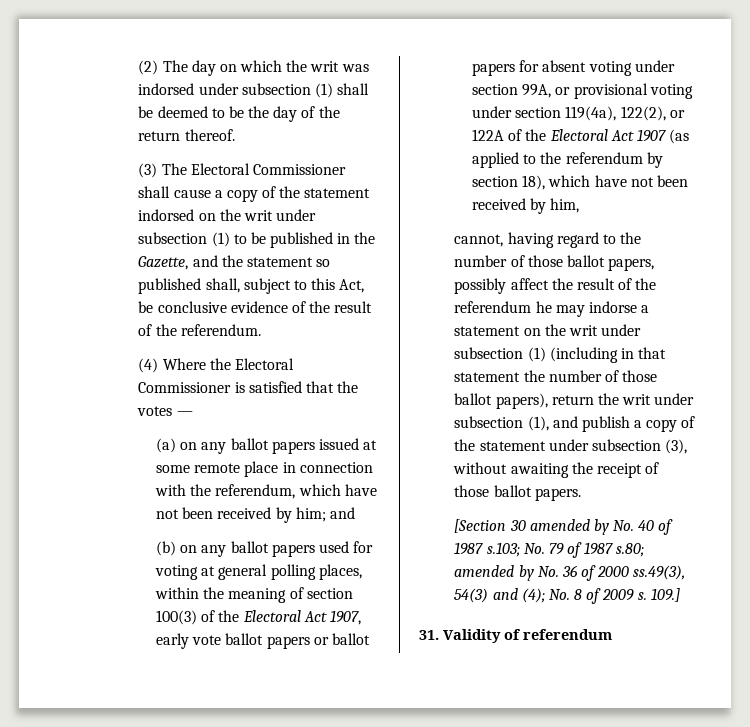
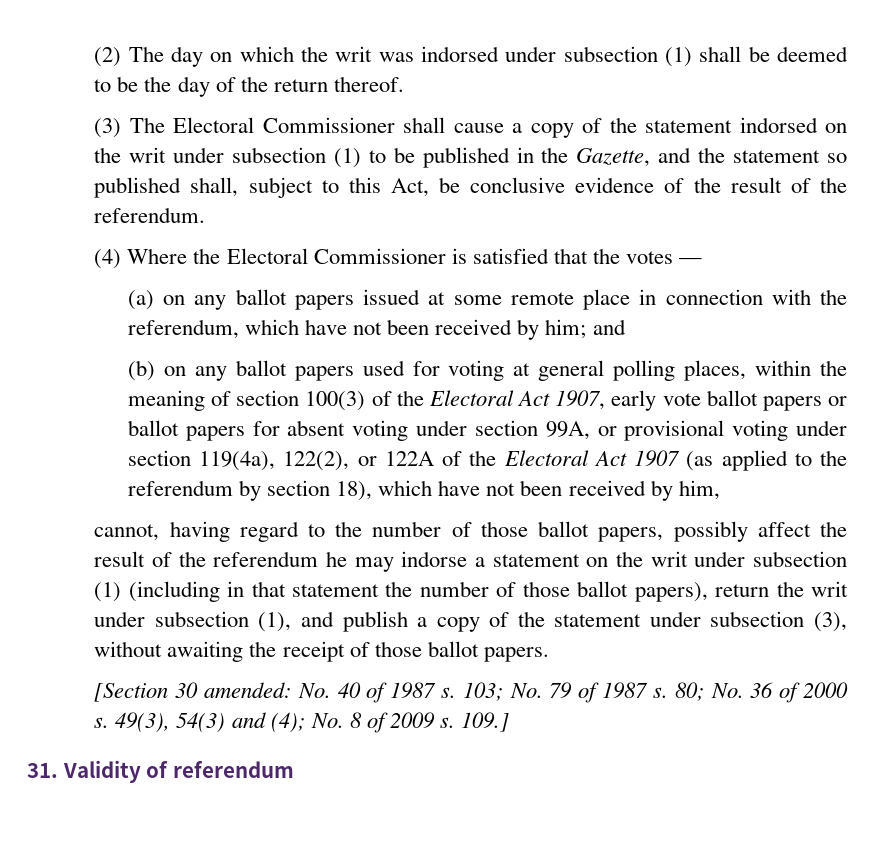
[529,519,609,535] amended by -> [203,682,292,698] amended:
[486,542,520,557] s.103; -> [441,682,504,701] s. 103;
[616,543,645,557] [454,565,534,581] s.80; amended by -> [652,682,705,701] s. 80;
[633,565,686,580] ss.49(3), -> [94,712,171,733] s. 49(3),

